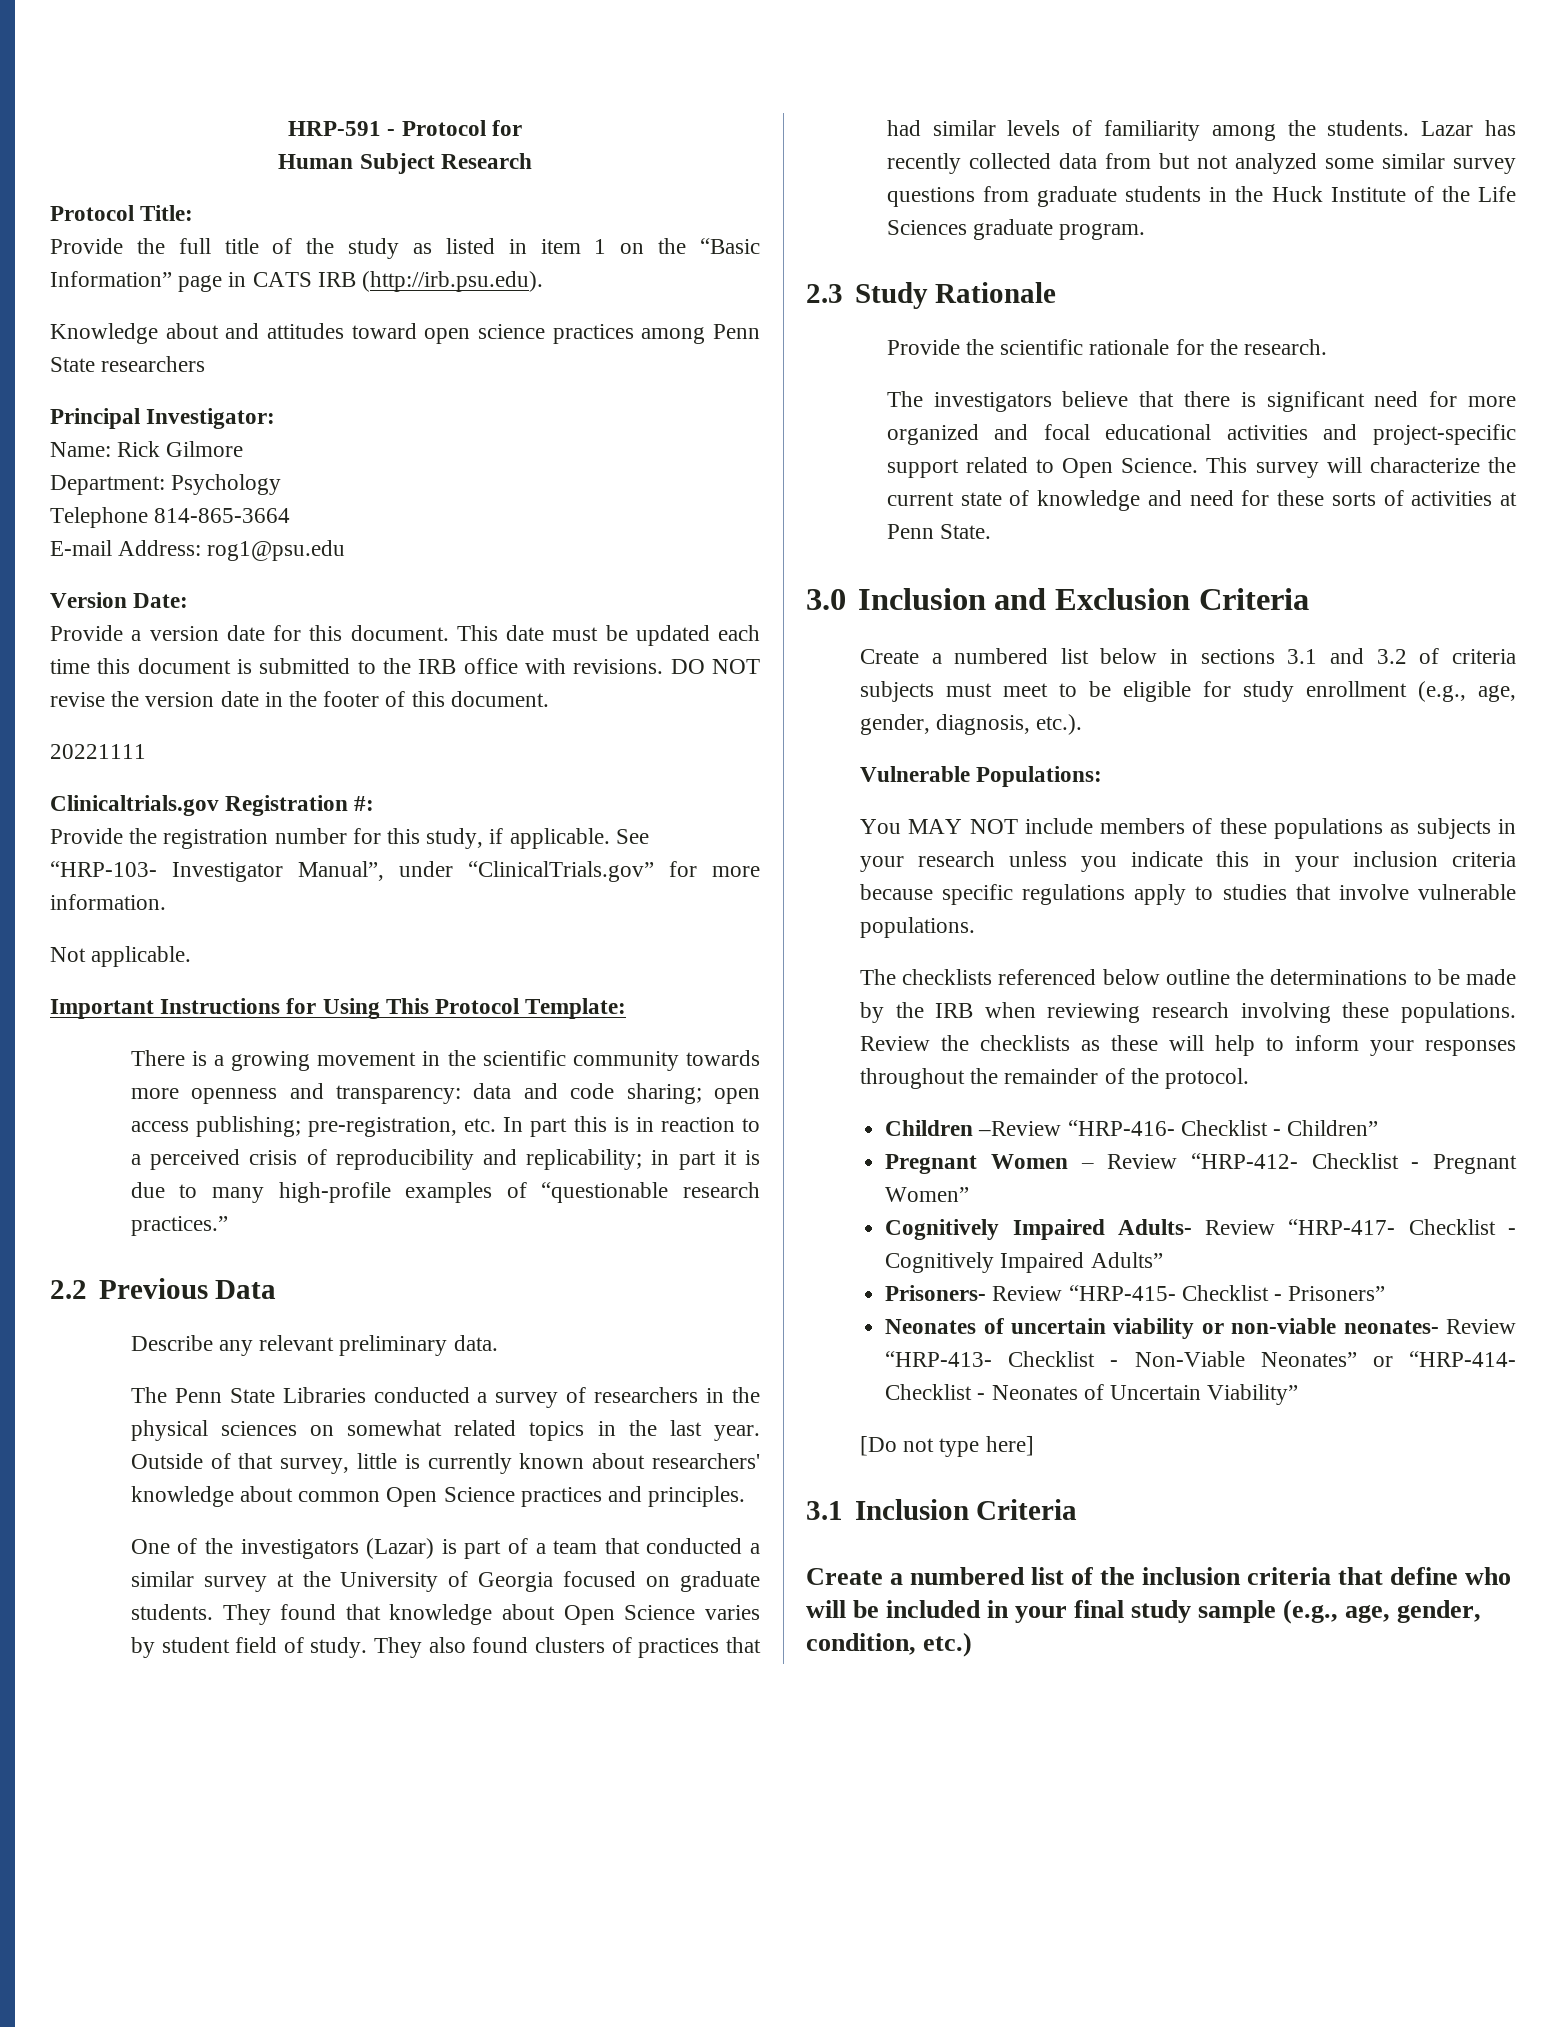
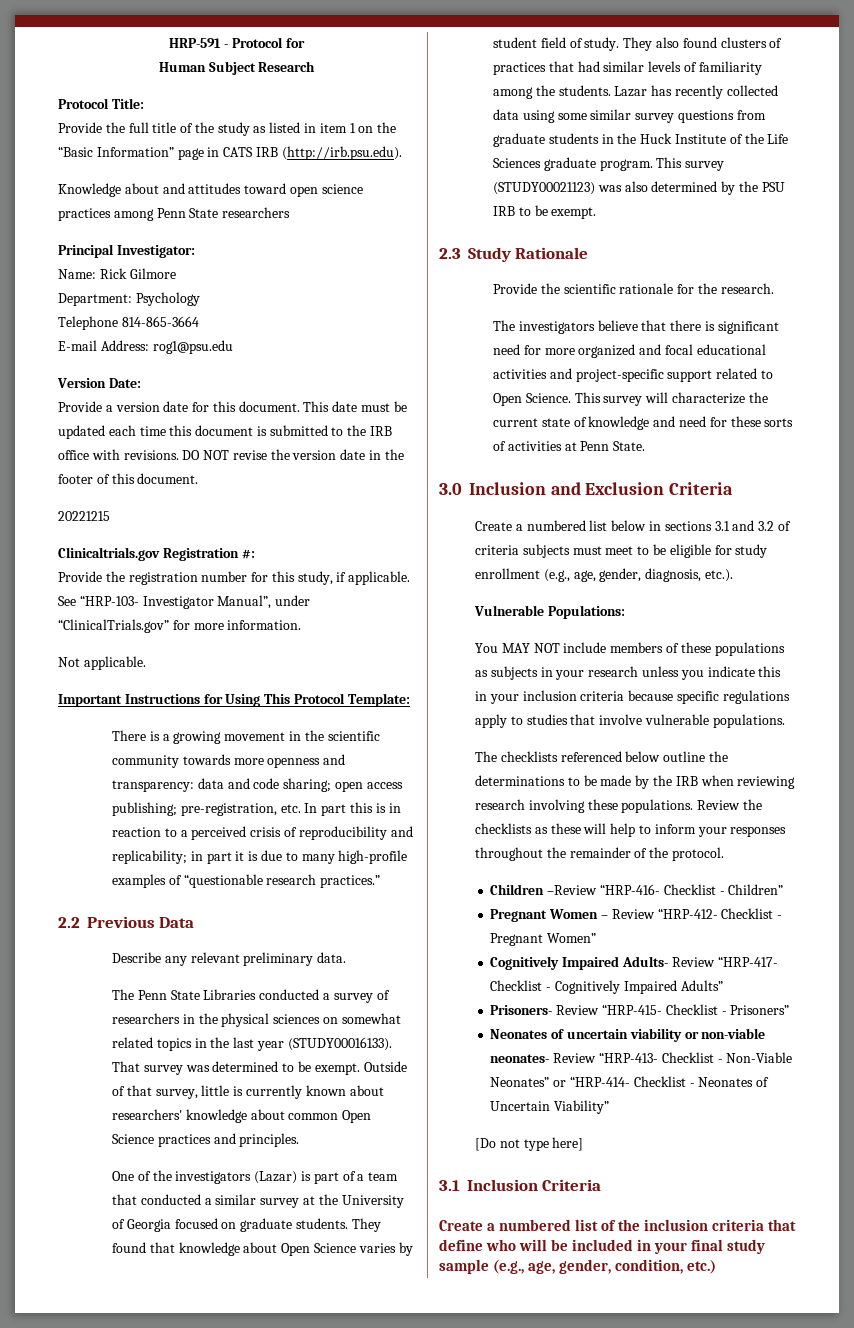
[50,744,146,759] 20221111 -> [58,511,110,521] 20221215
[714,1425,760,1441] year. -> [257,1037,392,1051] [112,1061,360,1075] year (STUDY00016133). That survey was determined to be exempt.
[1104,153,1317,174] from but not analyzed -> [522,110,555,123] using
(1146, 231) none -> [656,157,725,171] [493,181,785,195] [493,205,597,219] This survey (STUDY00021123) was also determined by the PSU IRB to be exempt.

